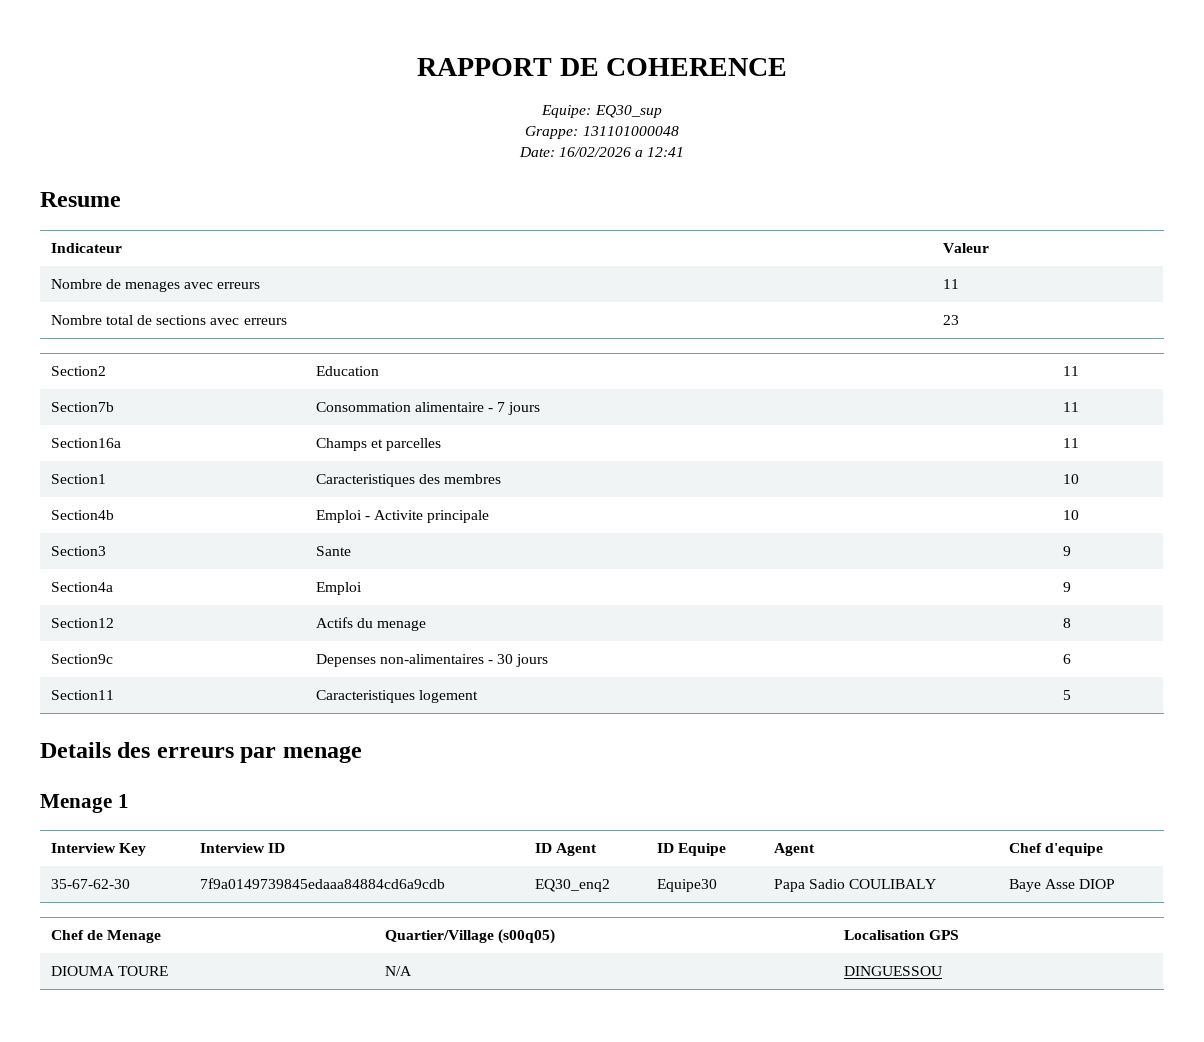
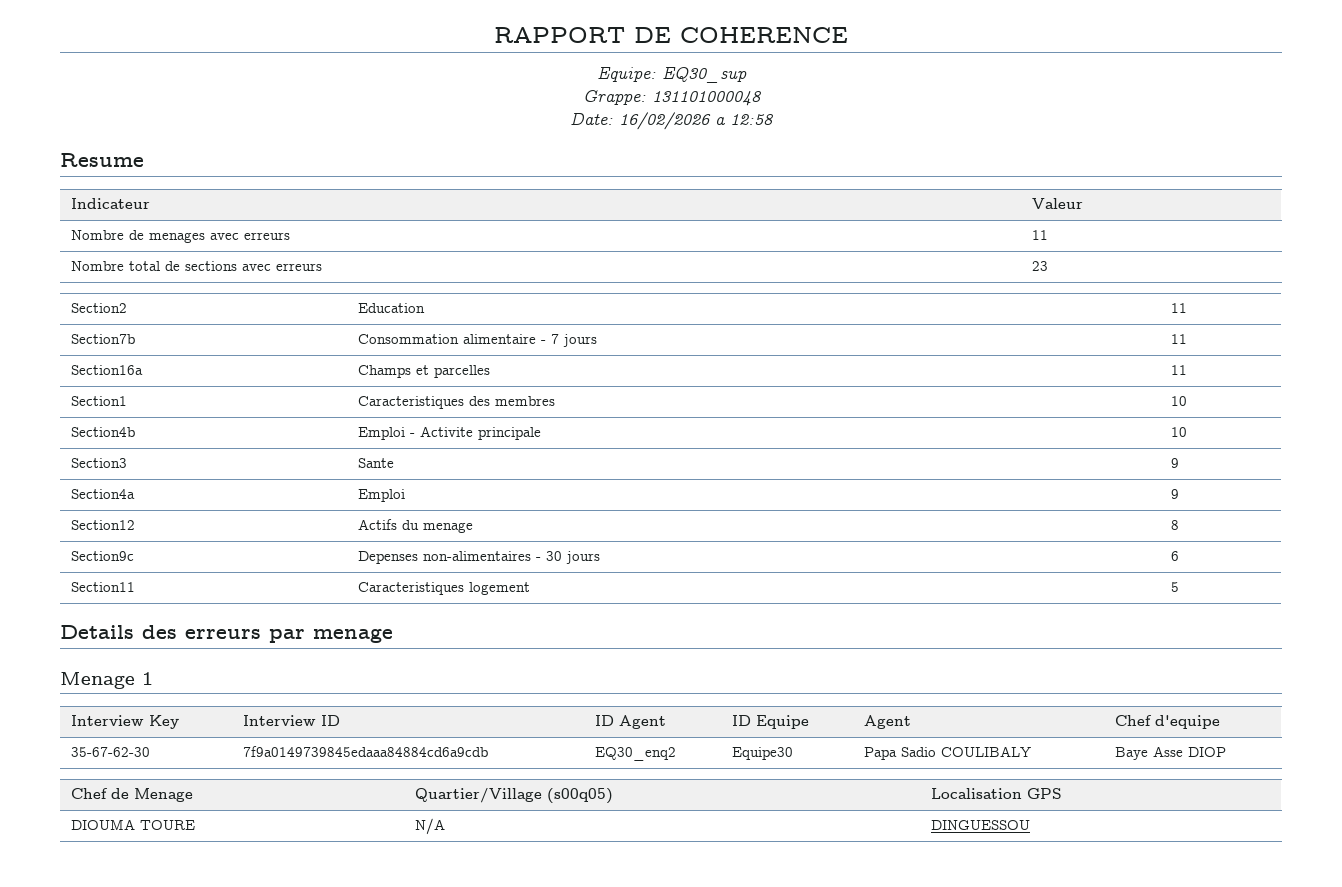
[647,147,685,157] 12:41 -> [730,114,773,125] 12:58

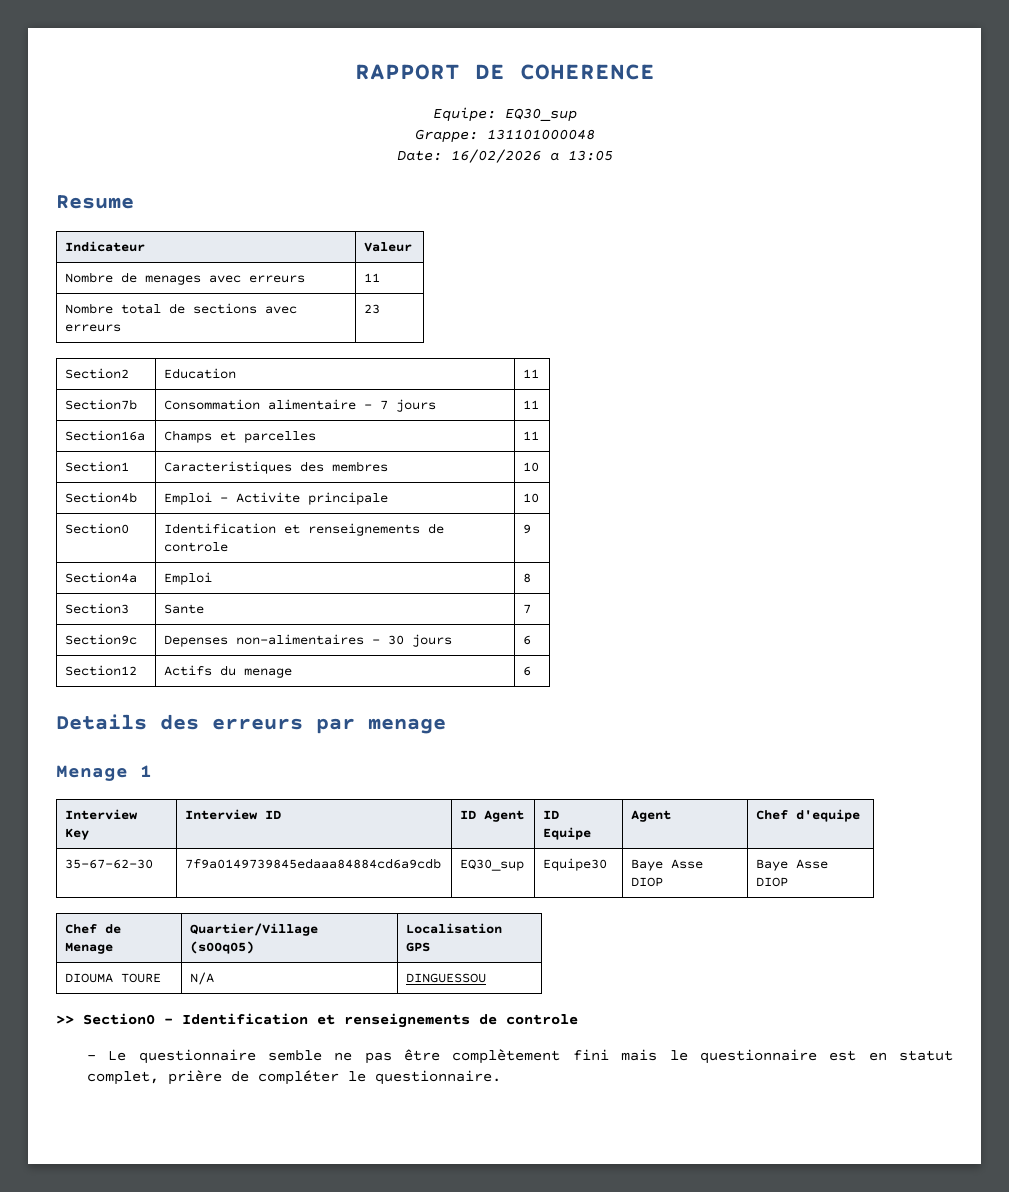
[730,114,773,125] 12:58 -> [567,150,613,161] 13:05
[71,458,128,468] [358,458,395,468] [1171,458,1180,468] [71,489,136,499] [358,489,406,502] [1171,489,1180,499] [71,520,136,530] [358,519,474,533] [1171,520,1180,530] Section3 | Sante | 9 // Section4a | Emploi | 9 // Section12 | Actifs du menage | 8 -> [65,523,130,534] [164,523,445,536] [164,542,229,552] [523,524,532,534] [65,572,138,583] [164,572,213,585] [523,573,532,583] [65,603,130,614] [164,604,205,614] [523,604,532,614] Section0 | Identification et renseignements de controle | 9 // Section4a | Emploi | 8 // Section3 | Sante | 7
[71,582,136,592] [358,582,531,595] [1171,582,1180,592] Section11 | Caracteristiques logement | 5 -> [65,665,138,676] [164,665,293,678] [523,666,532,676] Section12 | Actifs du menage | 6
[595,747,677,761] EQ30_enq2 -> [460,859,525,871] EQ30_sup
[864,746,1032,760] Papa Sadio COULIBALY -> [631,859,704,871] [631,877,664,887] Baye Asse DIOP
(1031, 825) none -> [56,1013,578,1028] [86,1049,954,1064] [86,1070,501,1085] // >> Section0 - Identification et renseignements de controle // - Le questionnaire semble ne pas être complètement fini mais le questionnaire est en statut complet, prière de compléter le questionnaire.

